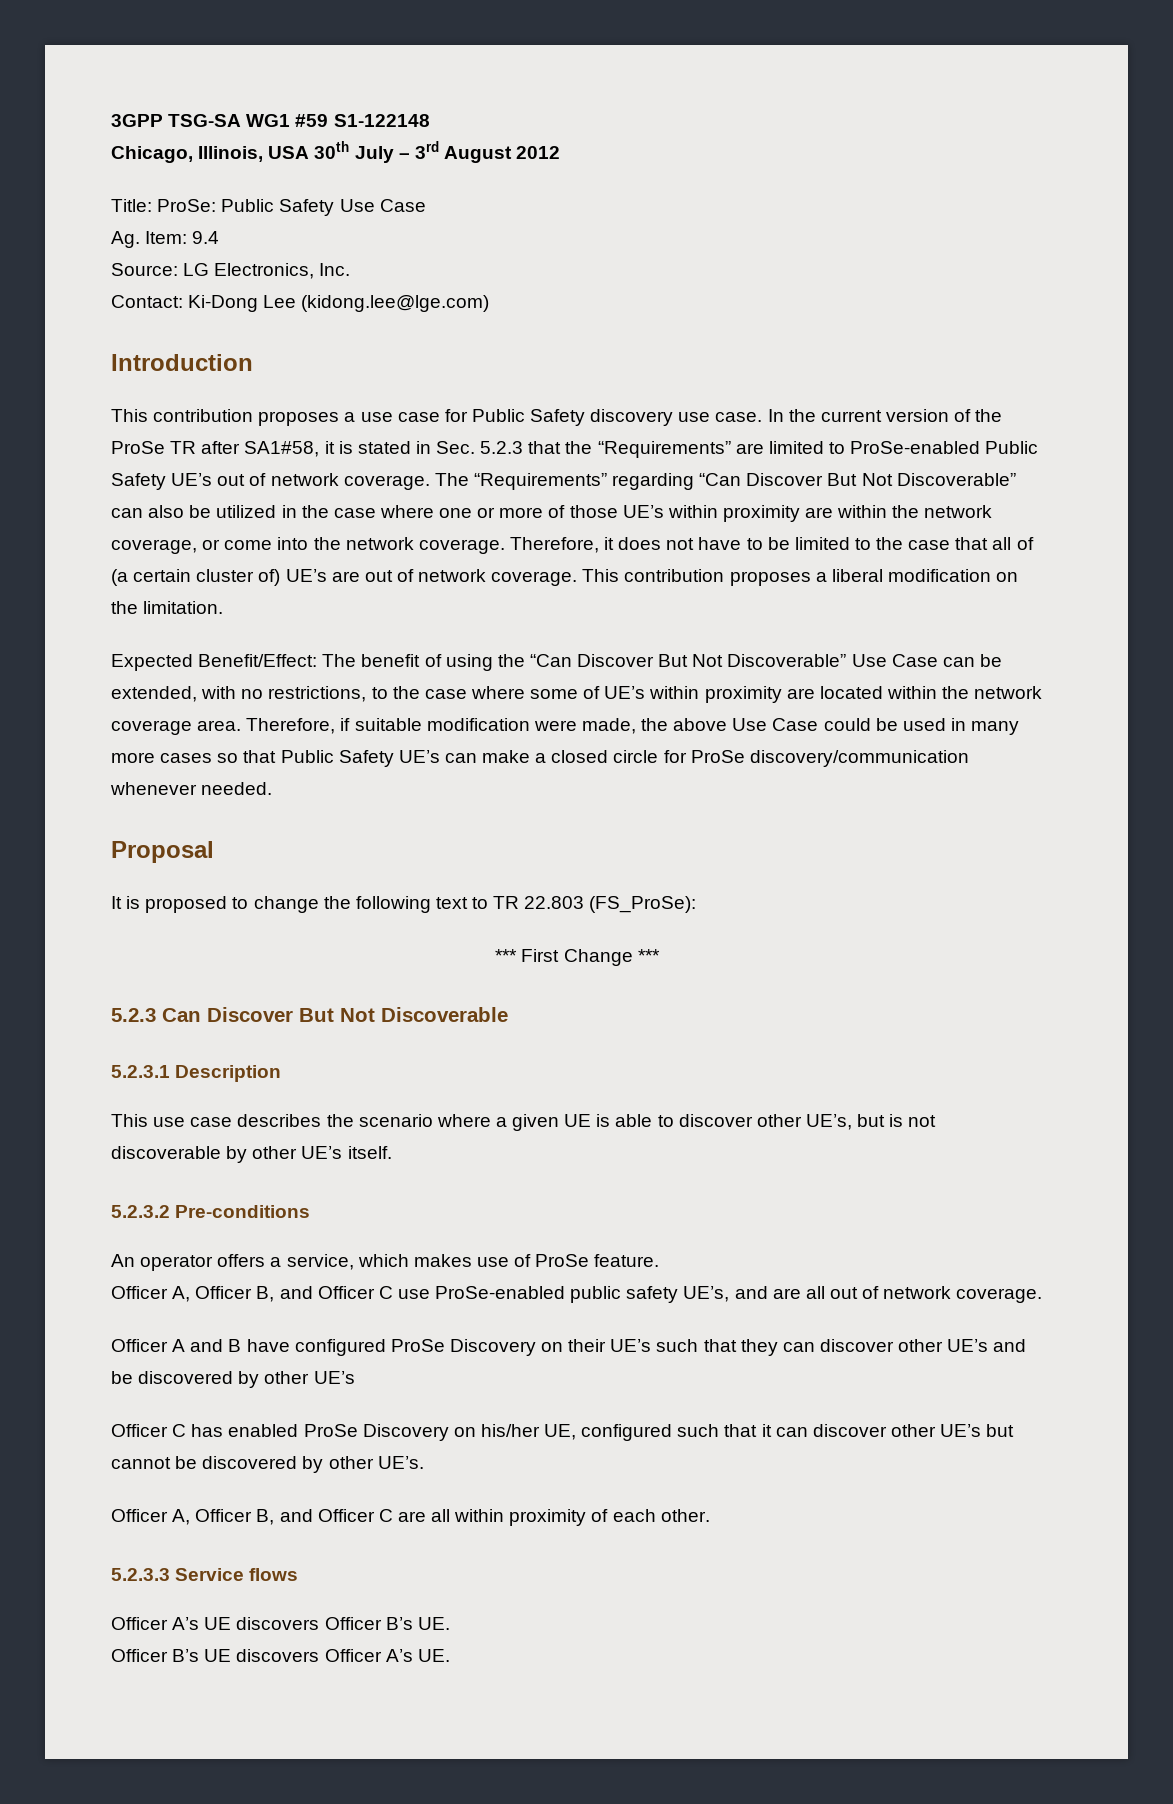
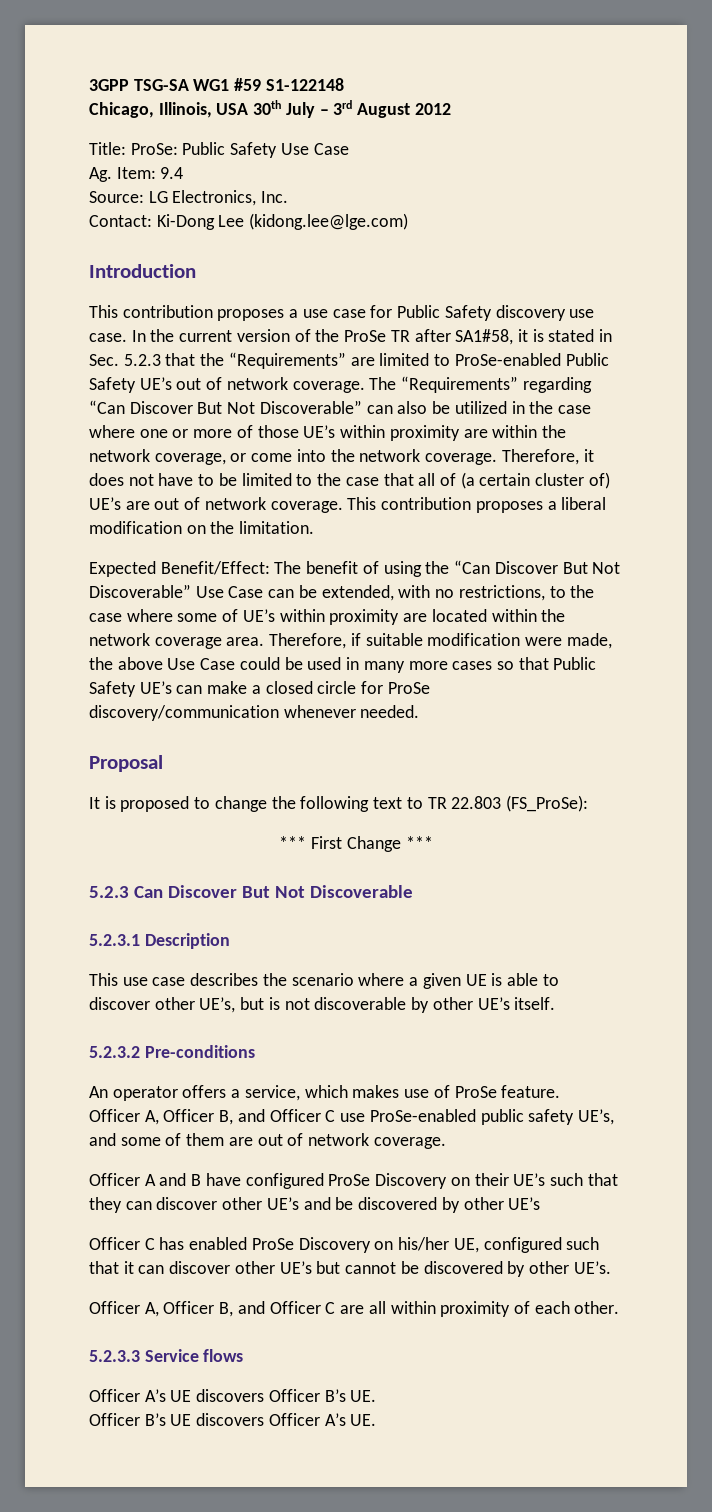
[772,1286,825,1299] are all -> [120,1133,253,1146] some of them are

